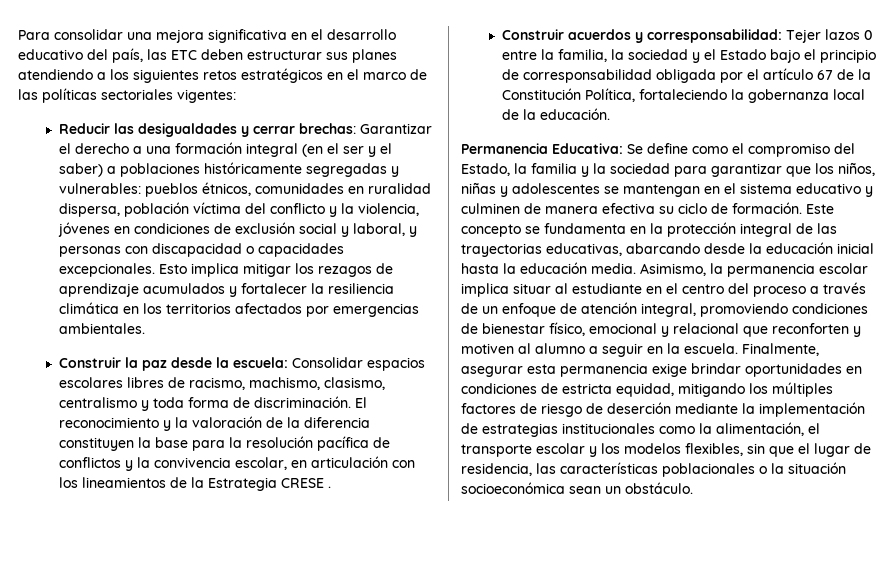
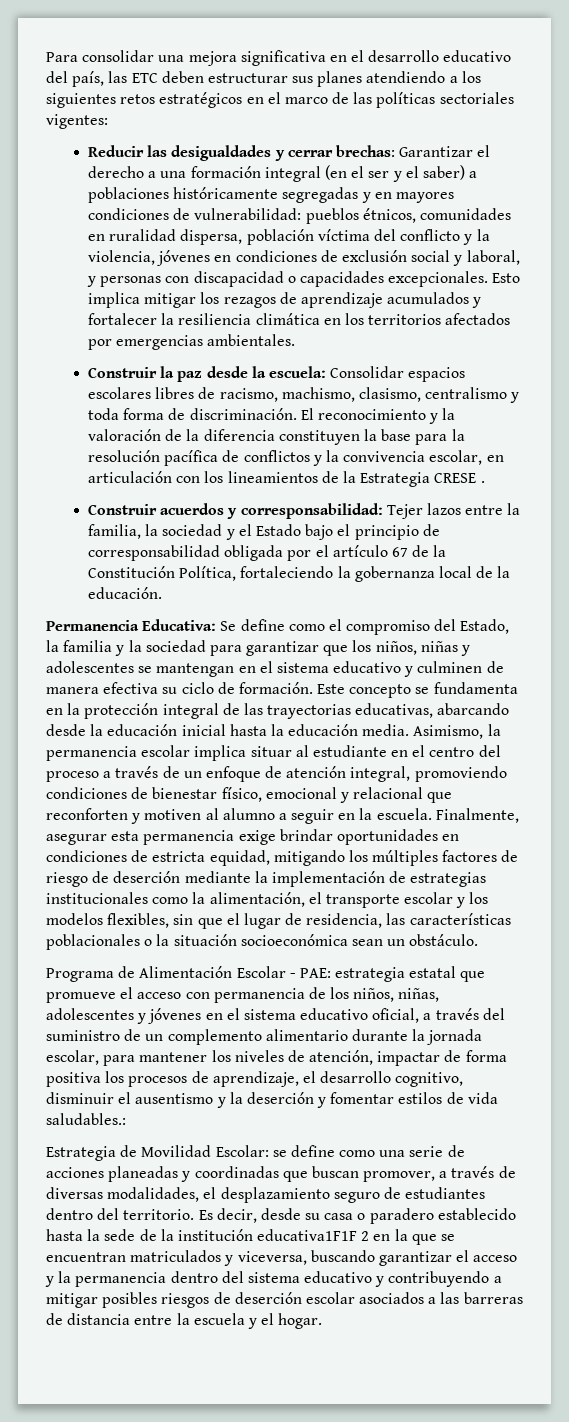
[58,183,141,194] vulnerables: -> [374,192,454,203] [88,208,302,220] en mayores condiciones de vulnerabilidad:
[863,30,872,40] 0 -> (461, 509) none
(693, 488) none -> [46,966,486,982] [46,987,440,1003] [46,1008,505,1024] [46,1029,483,1045] [46,1050,507,1066] [46,1071,464,1087] [46,1092,498,1108] [46,1113,126,1125] [46,1145,465,1161] [46,1166,516,1182] [46,1187,486,1203] [46,1208,516,1224] [46,1229,456,1245] [46,1250,518,1266] [45,1271,502,1287] [46,1292,523,1308] [46,1313,323,1329] // Programa de Alimentación Escolar - PAE: estrategia estatal que promueve el acceso con permanencia de los niños, niñas, adolescentes y jóvenes en el sistema educativo oficial, a través del suministro de un complemento alimentario durante la jornada escolar, para mantener los niveles de atención, impactar de forma positiva los procesos de aprendizaje, el desarrollo cognitivo, disminuir el ausentismo y la deserción y fomentar estilos de vida saludables.: // Estrategia de Movilidad Escolar: se define como una serie de acciones planeadas y coordinadas que buscan promover, a través de diversas modalidades, el desplazamiento seguro de estudiantes dentro del territorio. Es decir, desde su casa o paradero establecido hasta la sede de la institución educativa1F1F 2 en la que se encuentran matriculados y viceversa, buscando garantizar el acceso y la permanencia dentro del sistema educativo y contribuyendo a mitigar posibles riesgos de deserción escolar asociados a las barreras de distancia entre la escuela y el hogar.

